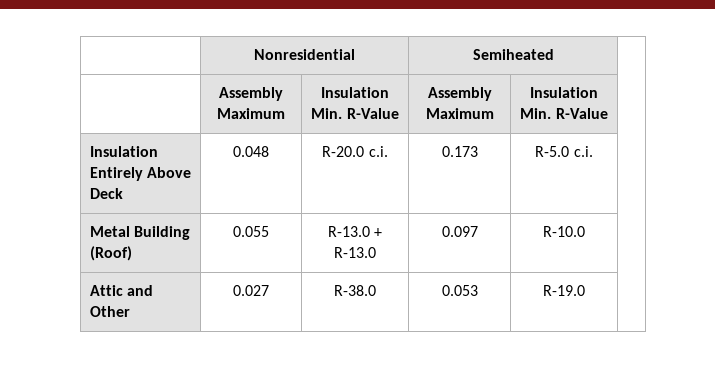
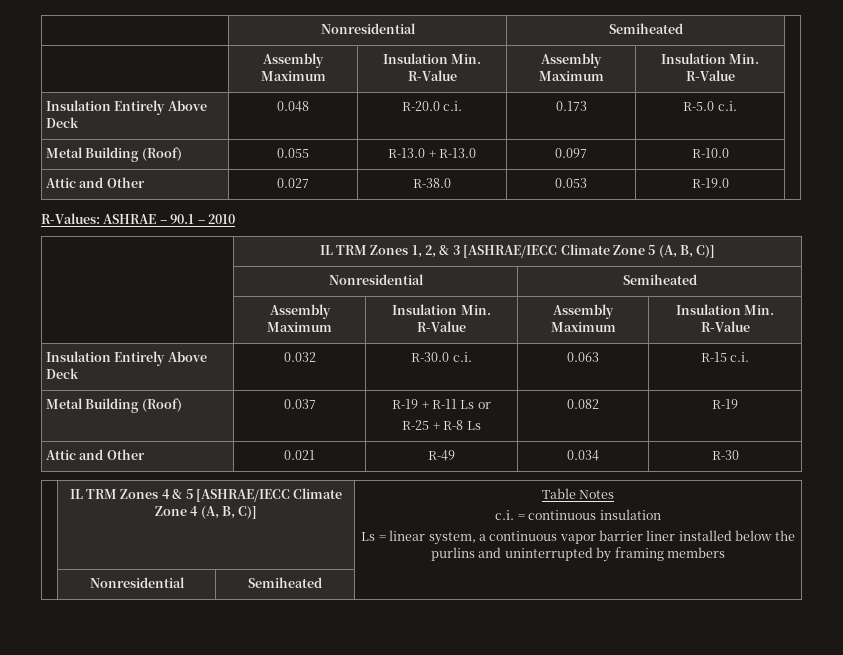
(585, 290) none -> [41,213,235,224] [319,244,716,258] [328,274,424,285] [622,274,697,285] [269,304,331,319] [267,322,332,332] [392,304,491,315] [417,321,466,332] [553,304,614,319] [550,322,616,332] [675,304,775,315] [700,321,750,332] [46,351,207,366] [46,368,80,379] [283,352,316,362] [411,352,472,362] [567,352,599,362] [700,352,750,362] [46,398,182,413] [283,399,316,409] [392,399,491,409] [402,420,481,430] [567,399,599,409] [711,399,738,409] [46,449,145,460] [284,450,315,460] [428,450,455,461] [567,450,599,461] [711,450,739,460] [69,488,343,502] [154,506,258,519] [541,488,615,499] [495,509,661,520] [361,530,795,545] [431,547,725,562] [89,577,185,588] [248,577,322,588] // R-Values: ASHRAE – 90.1 – 2010 // | IL TRM Zones 1, 2, & 3 [ASHRAE/IECC Climate Zone 5 (A, B, C)] // | Nonresidential | Semiheated // | Assembly Maximum | Insulation Min. R-Value | Assembly Maximum | Insulation Min. R-Value // Insulation Entirely Above Deck | 0.032 | R-30.0 c.i. | 0.063 | R-15 c.i. // Metal Building (Roof) | 0.037 | R-19 + R-11 Ls or // R-25 + R-8 Ls | 0.082 | R-19 // Attic and Other | 0.021 | R-49 | 0.034 | R-30 // | IL TRM Zones 4 & 5 [ASHRAE/IECC Climate Zone 4 (A, B, C)] | Table Notes // c.i. = continuous insulation // Ls = linear system, a continuous vapor barrier liner installed below the purlins and uninterrupted by framing members // | Nonresidential | Semiheated |

